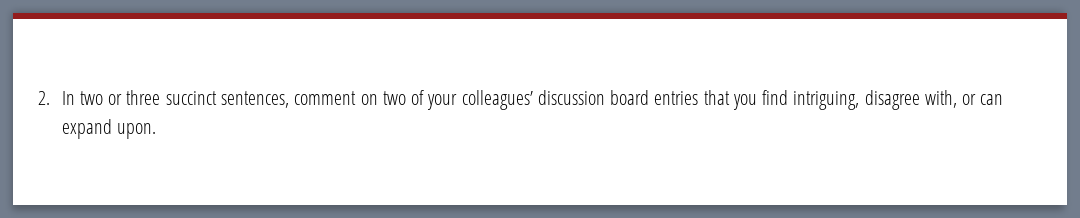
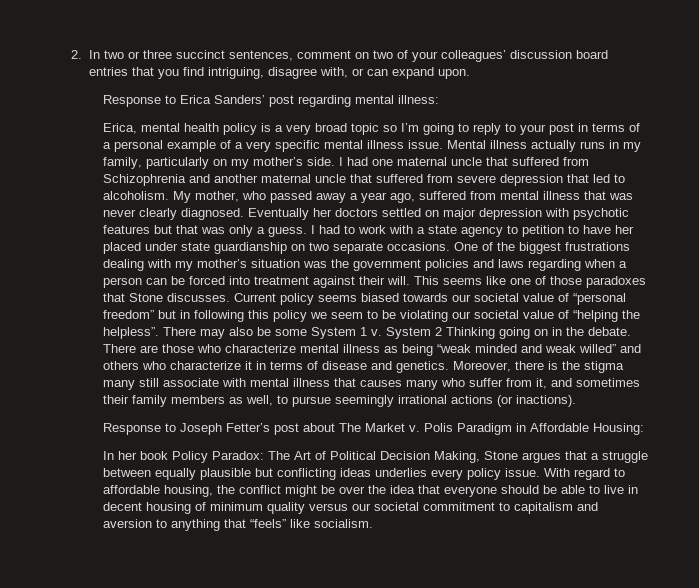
(156, 131) none -> [102,95,439,107] [102,123,640,135] [102,140,641,152] [102,157,589,169] [102,174,625,186] [102,191,633,203] [102,208,629,220] [102,225,634,237] [102,242,630,254] [102,259,627,271] [102,276,646,288] [102,293,626,305] [102,310,640,322] [102,327,631,339] [102,344,641,356] [102,361,624,373] [102,378,640,390] [102,395,576,407] [102,423,644,435] [102,451,648,463] [102,468,625,480] [102,485,638,497] [102,502,598,514] [102,519,373,531] // Response to Erica Sanders’ post regarding mental illness: // Erica, mental health policy is a very broad topic so I’m going to reply to your post in terms of a personal example of a very specific mental illness issue. Mental illness actually runs in my family, particularly on my mother’s side. I had one maternal uncle that suffered from Schizophrenia and another maternal uncle that suffered from severe depression that led to alcoholism. My mother, who passed away a year ago, suffered from mental illness that was never clearly diagnosed. Eventually her doctors settled on major depression with psychotic features but that was only a guess. I had to work with a state agency to petition to have her placed under state guardianship on two separate occasions. One of the biggest frustrations dealing with my mother’s situation was the government policies and laws regarding when a person can be forced into treatment against their will. This seems like one of those paradoxes that Stone discusses. Current policy seems biased towards our societal value of “personal freedom” but in following this policy we seem to be violating our societal value of “helping the helpless”. There may also be some System 1 v. System 2 Thinking going on in the debate. There are those who characterize mental illness as being “weak minded and weak willed” and others who characterize it in terms of disease and genetics. Moreover, there is the stigma many still associate with mental illness that causes many who suffer from it, and sometimes their family members as well, to pursue seemingly irrational actions (or inactions). // Response to Joseph Fetter’s post about The Market v. Polis Paradigm in Affordable Housing: // In her book Policy Paradox: The Art of Political Decision Making, Stone argues that a struggle between equally plausible but conflicting ideas underlies every policy issue. With regard to affordable housing, the conflict might be over the idea that everyone should be able to live in decent housing of minimum quality versus our societal commitment to capitalism and aversion to anything that “feels” like socialism.

